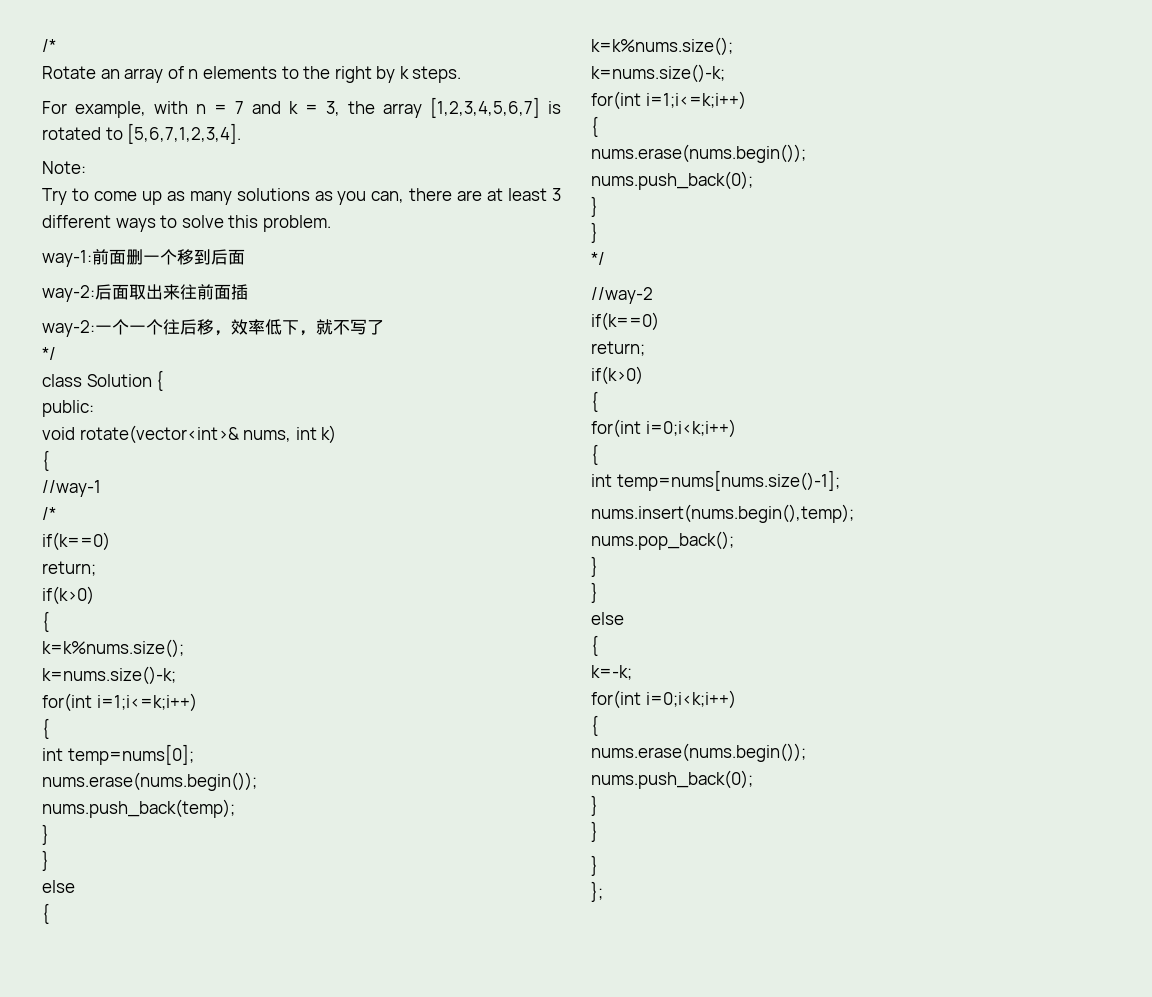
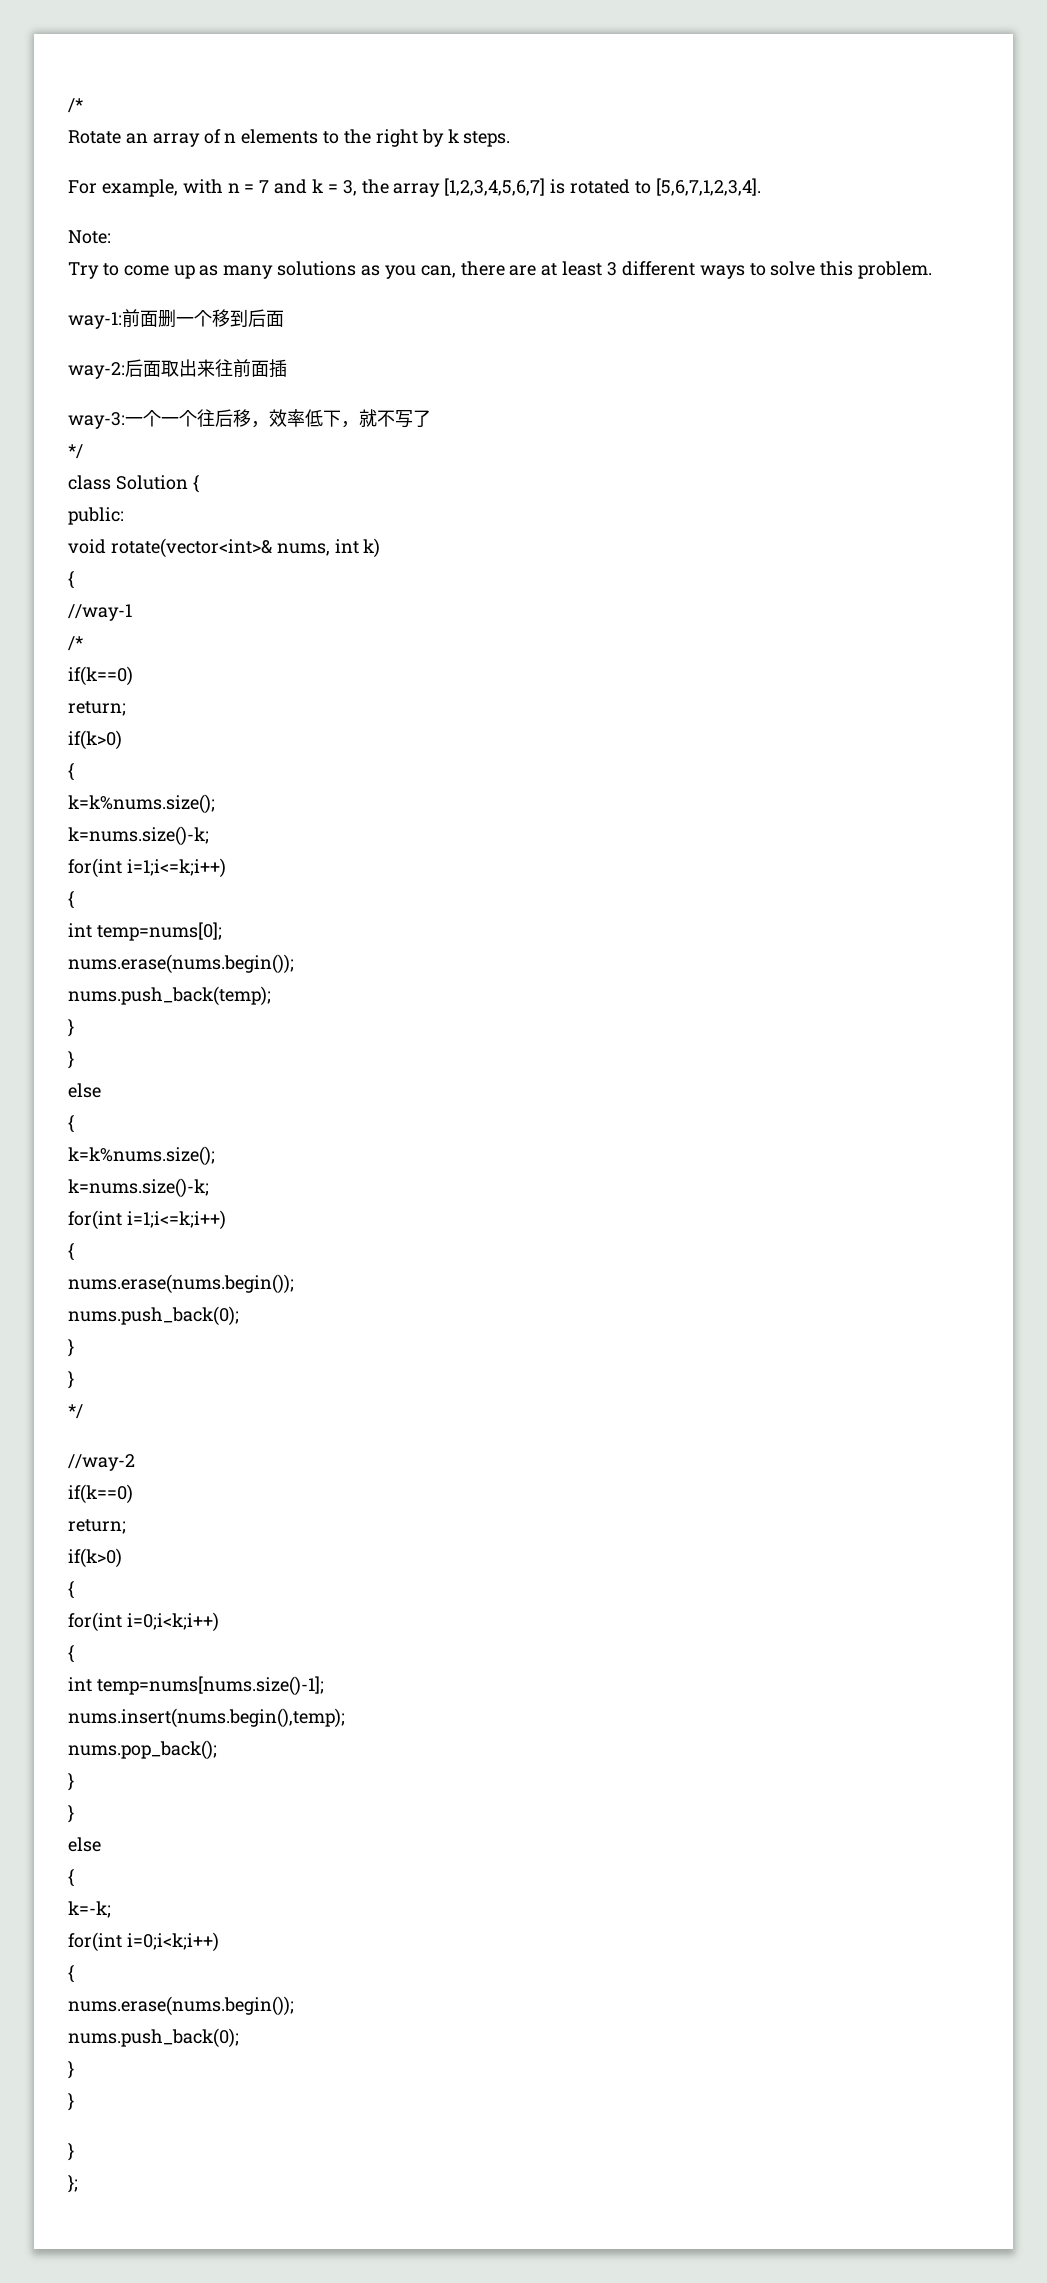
[42,320,95,337] way-2: -> [68,412,125,429] way-3:

